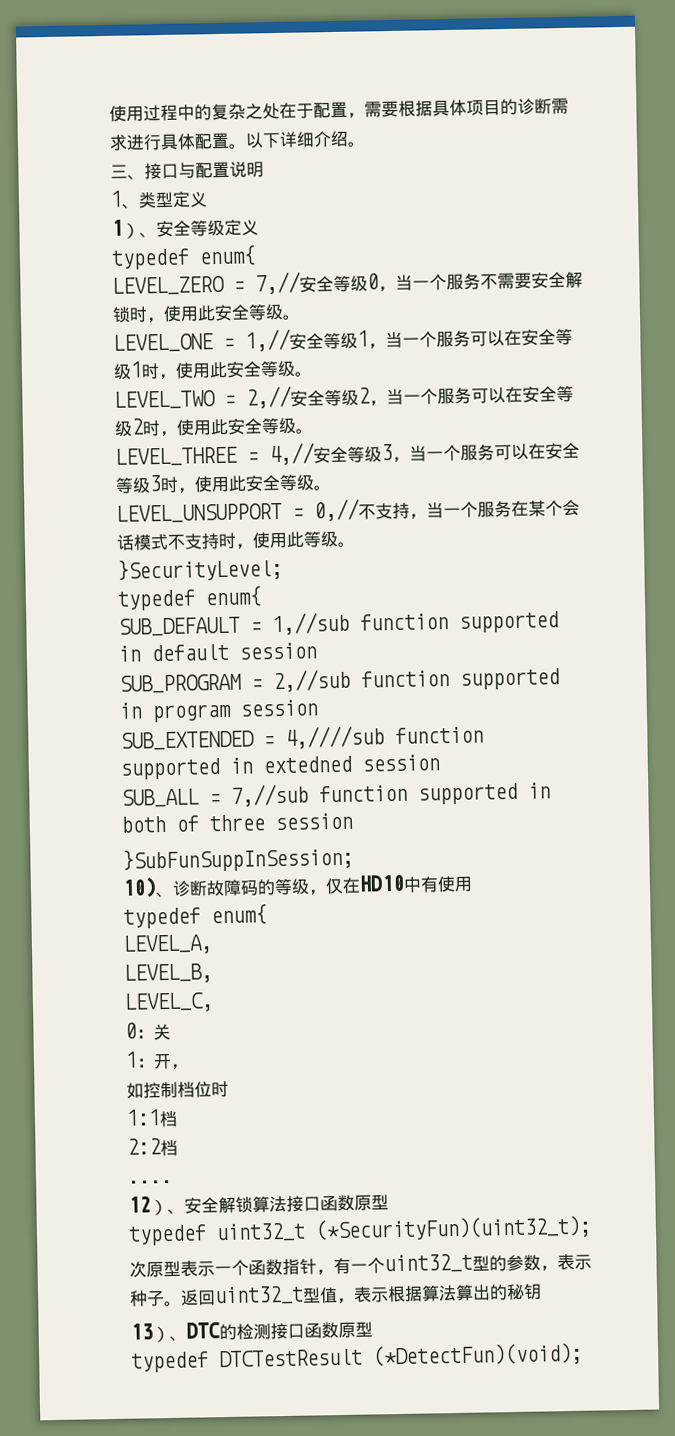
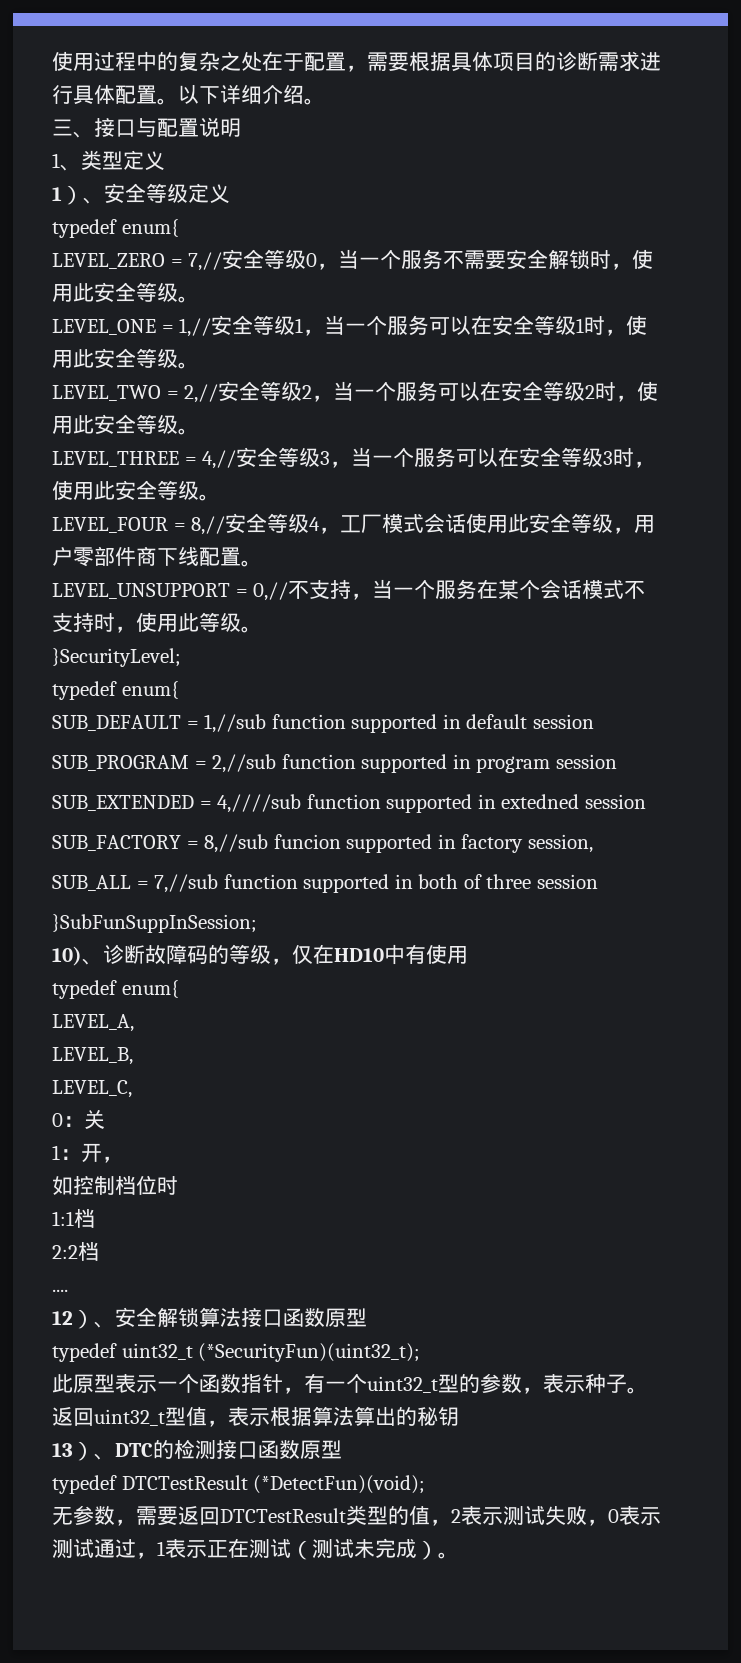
(332, 488) none -> [52,513,656,535] [52,546,262,567] // LEVEL_FOUR = 8,//安全等级4，工厂模式会话使用此安全等级，用户零部件商下线配置。
(440, 763) none -> [52,834,593,853] // SUB_FACTORY = 8,//sub funcion supported in factory session,
[129,1261,147,1278] 次 -> [52,1374,73,1393] 此
(583, 1355) none -> [52,1505,661,1526] [52,1538,459,1560] // 无参数，需要返回DTCTestResult类型的值，2表示测试失败，0表示测试通过，1表示正在测试（测试未完成）。

